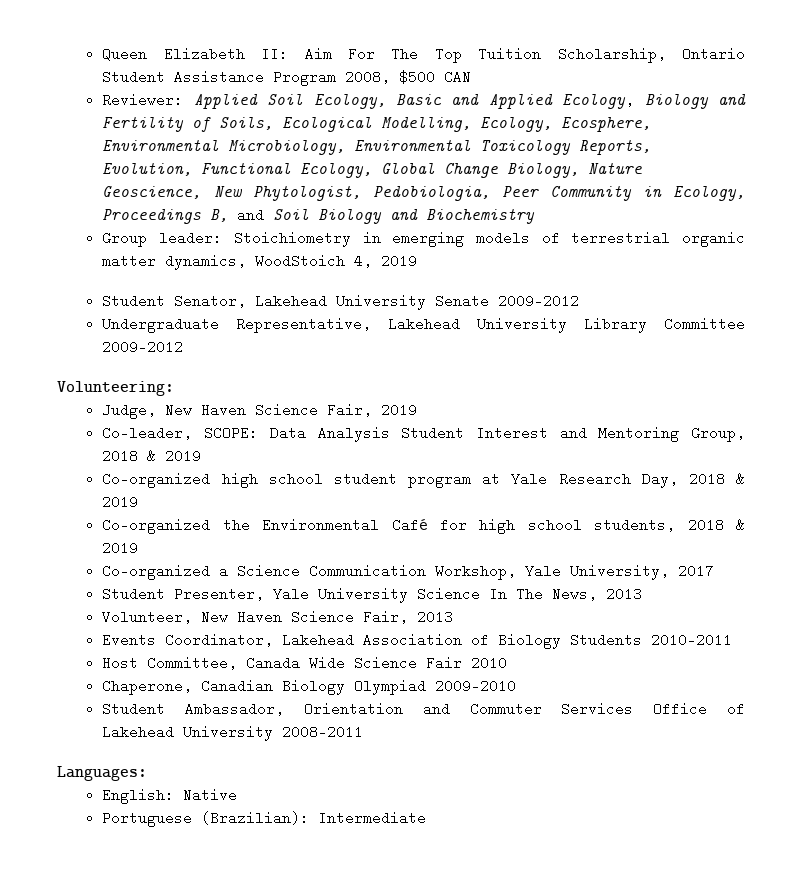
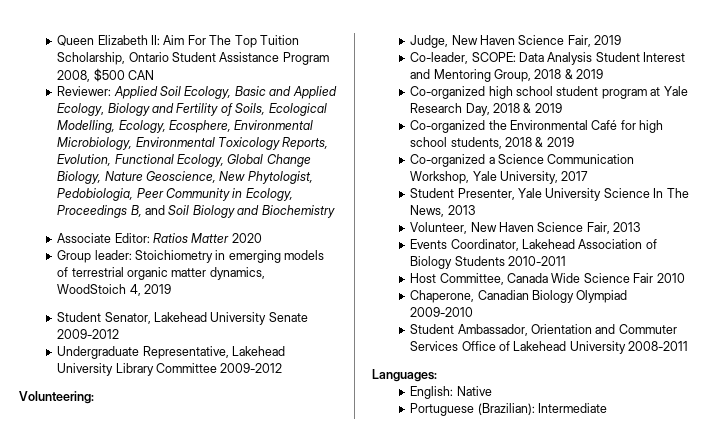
(536, 216) none -> [57,233,262,243] // Associate Editor: Ratios Matter 2020

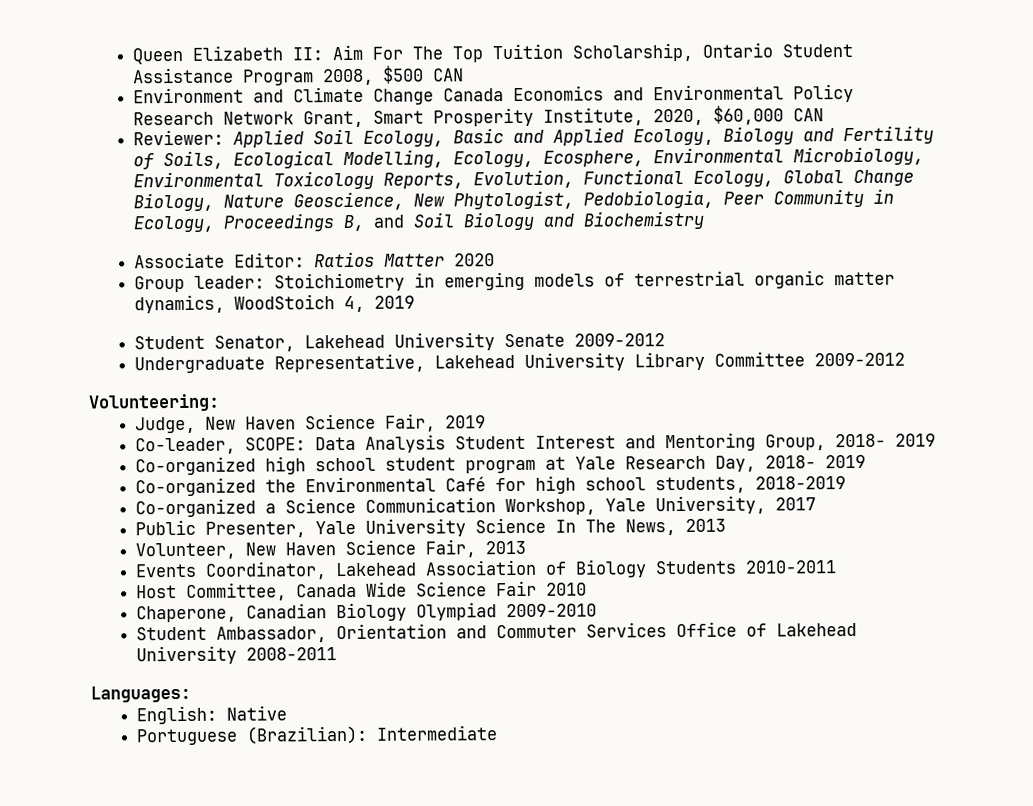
(155, 75) none -> [133,83,855,105] [133,105,825,128] // Environment and Climate Change Canada Economics and Environmental Policy Research Network Grant, Smart Prosperity Institute, 2020, $60,000 CAN
[534,69,573,79] 2018 & -> [835,433,887,448] 2018-
[493,103,532,113] 2018 & -> [765,455,817,469] 2018-
[505,137,574,147] 2018 & 2019 -> [755,476,847,490] 2018-2019
[410,188,455,198] Student -> [135,519,197,536] Public

